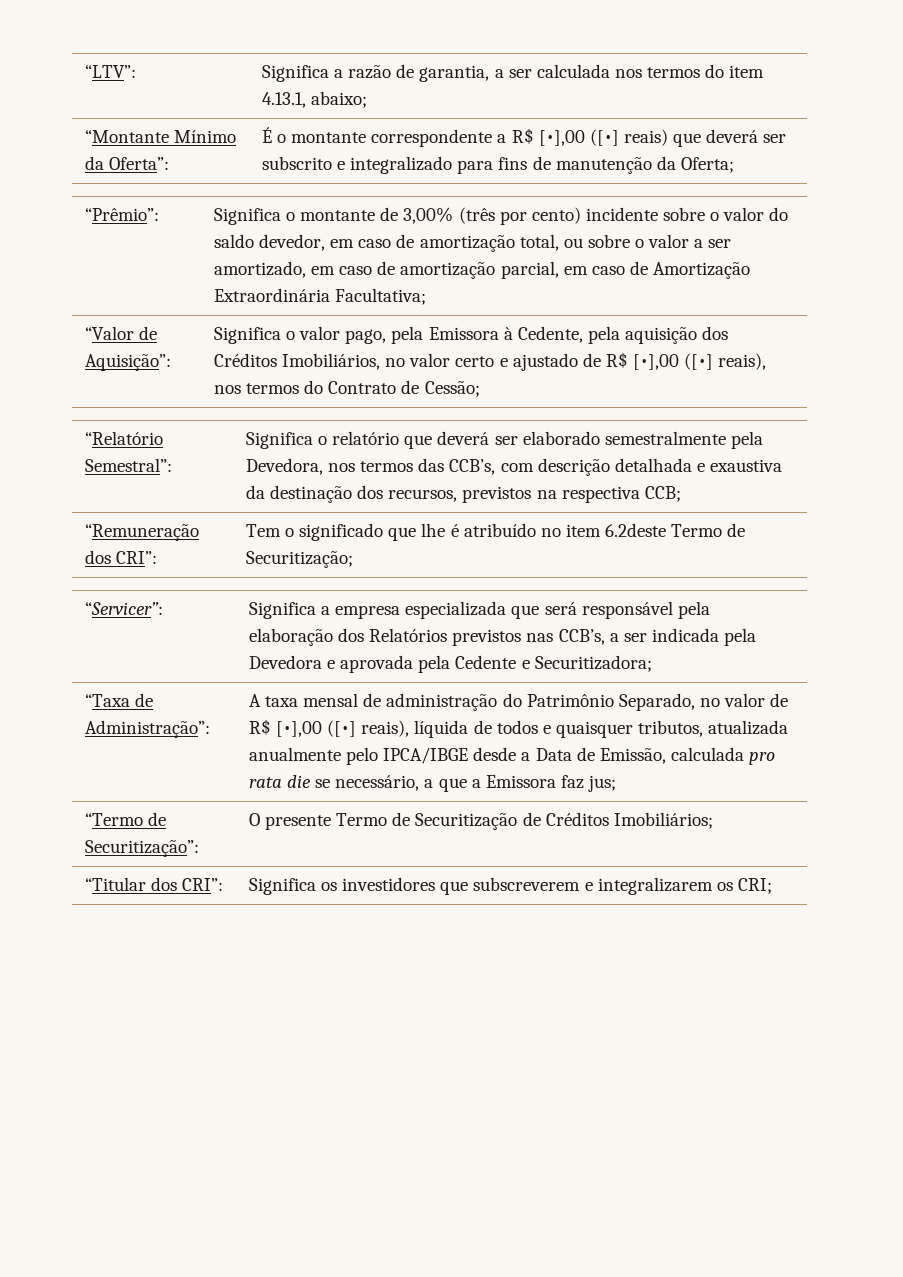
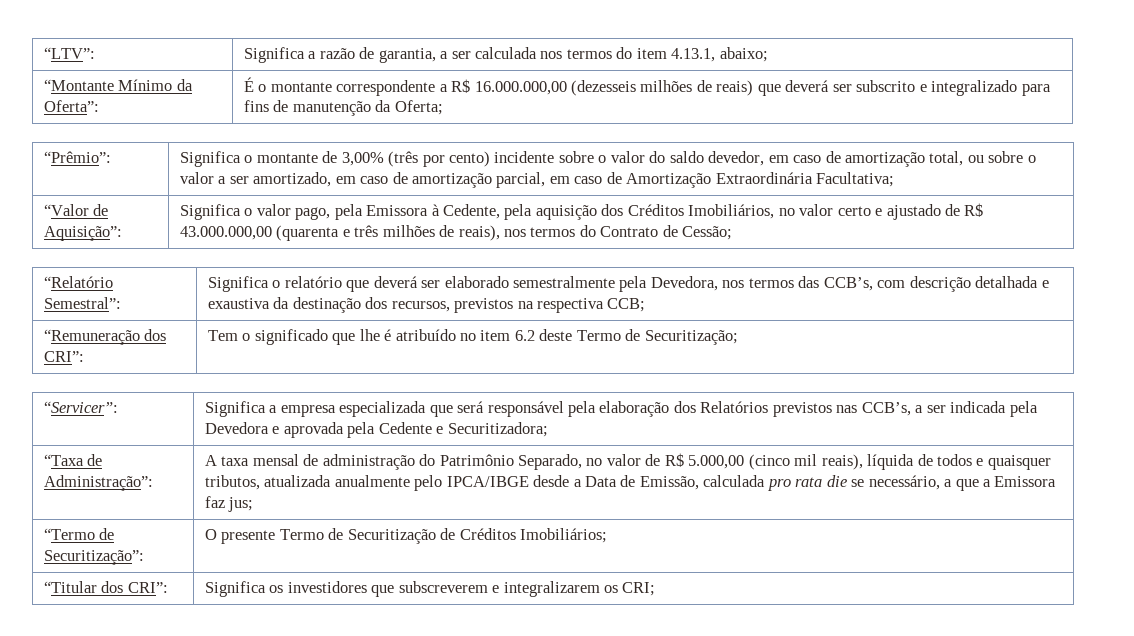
[538,129,619,146] [•],00 ([•] -> [474,80,712,96] 16.000.000,00 (dezesseis milhões de
[633,353,714,370] [•],00 ([•] -> [179,225,455,241] 43.000.000,00 (quarenta e três milhões de
[605,523,667,537] 6.2deste -> [514,329,573,341] 6.2 deste
[276,720,357,737] [•],00 ([•] -> [688,454,818,470] 5.000,00 (cinco mil

